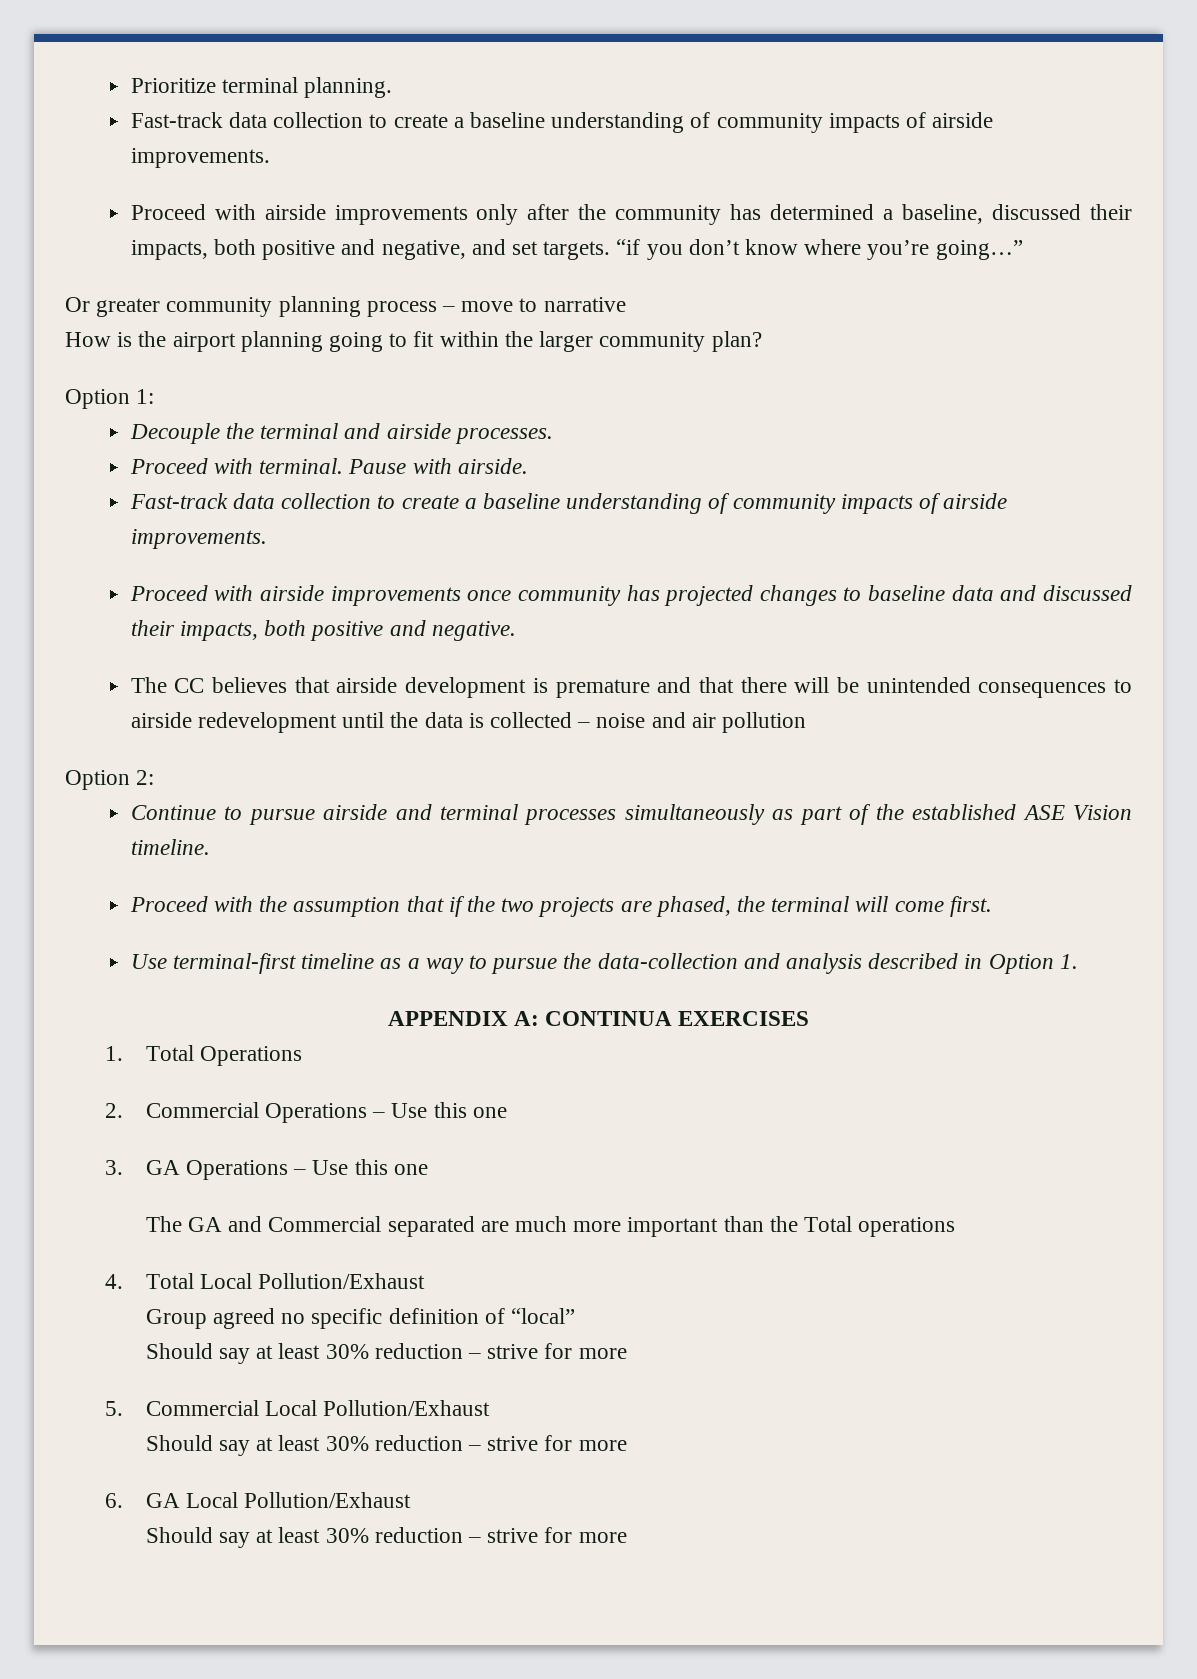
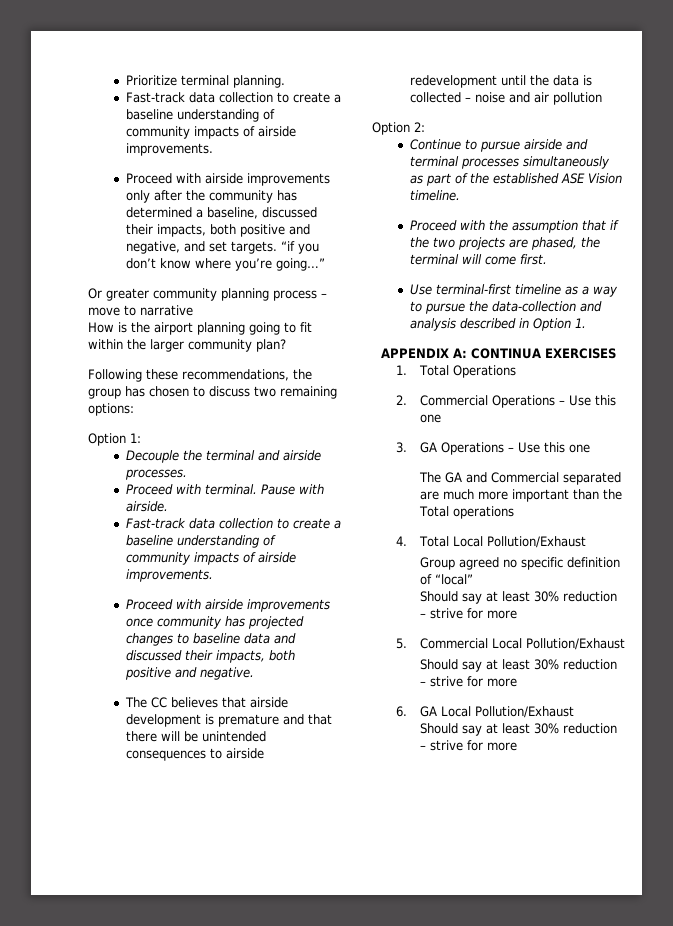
(762, 341) none -> [88,369,312,382] [88,386,337,399] [88,403,134,416] // Following these recommendations, the group has chosen to discuss two remaining options:

